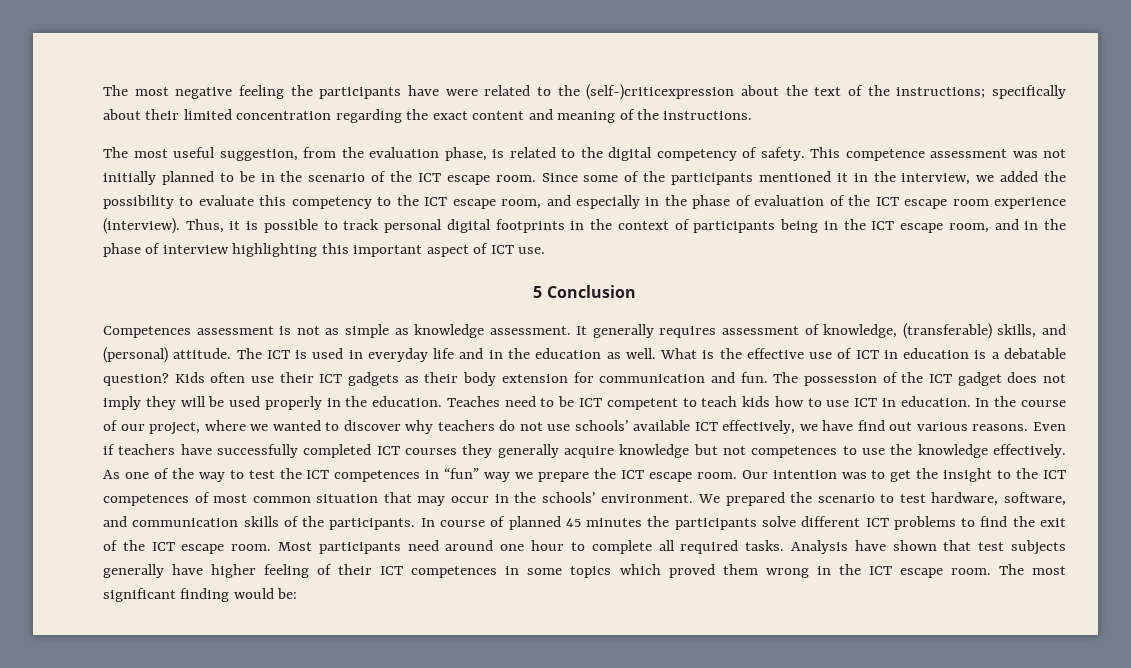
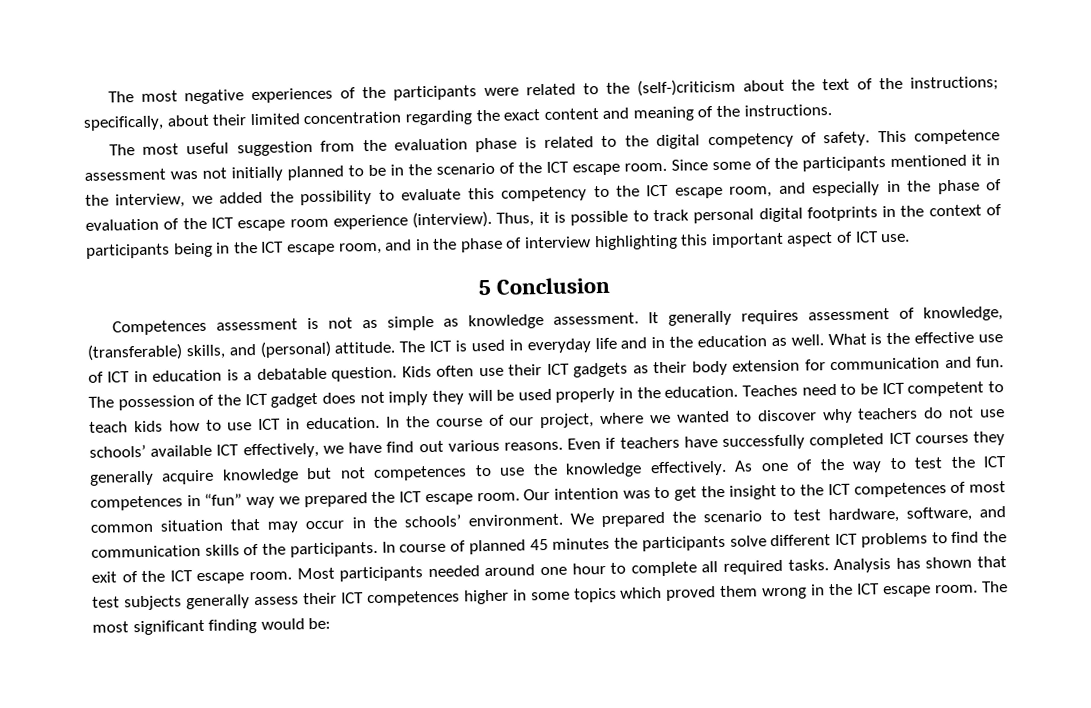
[239,85,439,99] feeling the participants have -> [251,85,478,104] experiences of the participants
[586,84,735,100] (self-)criticexpression -> [636,78,736,97] (self-)criticism
[991,85,1066,99] specifically -> [83,115,164,131] specifically,
[219,149,298,161] suggestion, -> [236,140,313,157] suggestion
[444,147,487,161] phase, -> [475,137,518,153] phase
[103,373,169,386] question? -> [331,366,398,382] question.
[538,472,589,482] prepare -> [303,492,368,508] prepared
[407,540,439,551] need -> [427,565,480,578] needed
[854,540,886,551] have -> [895,557,921,569] has
[172,564,333,578] have higher feeling of -> [253,596,299,606] assess
(498, 572) none -> [463,589,509,605] higher

